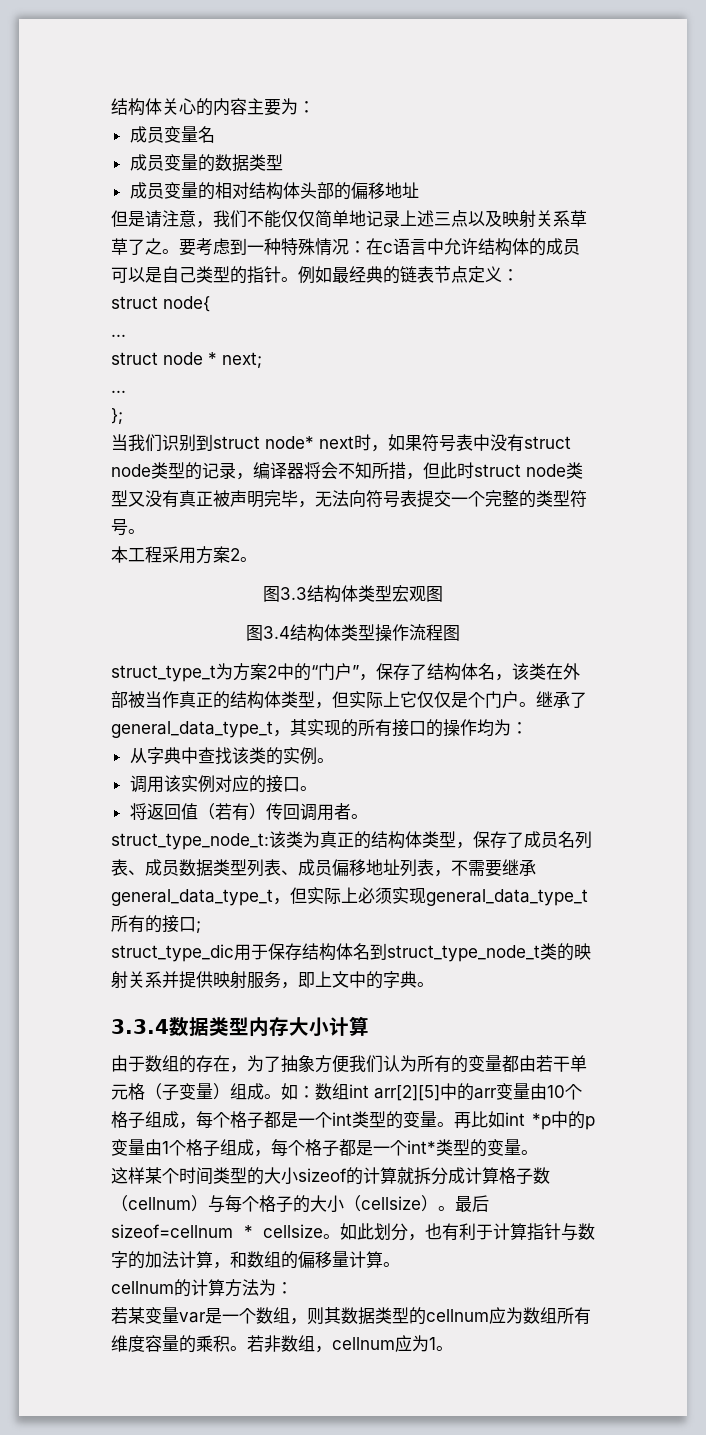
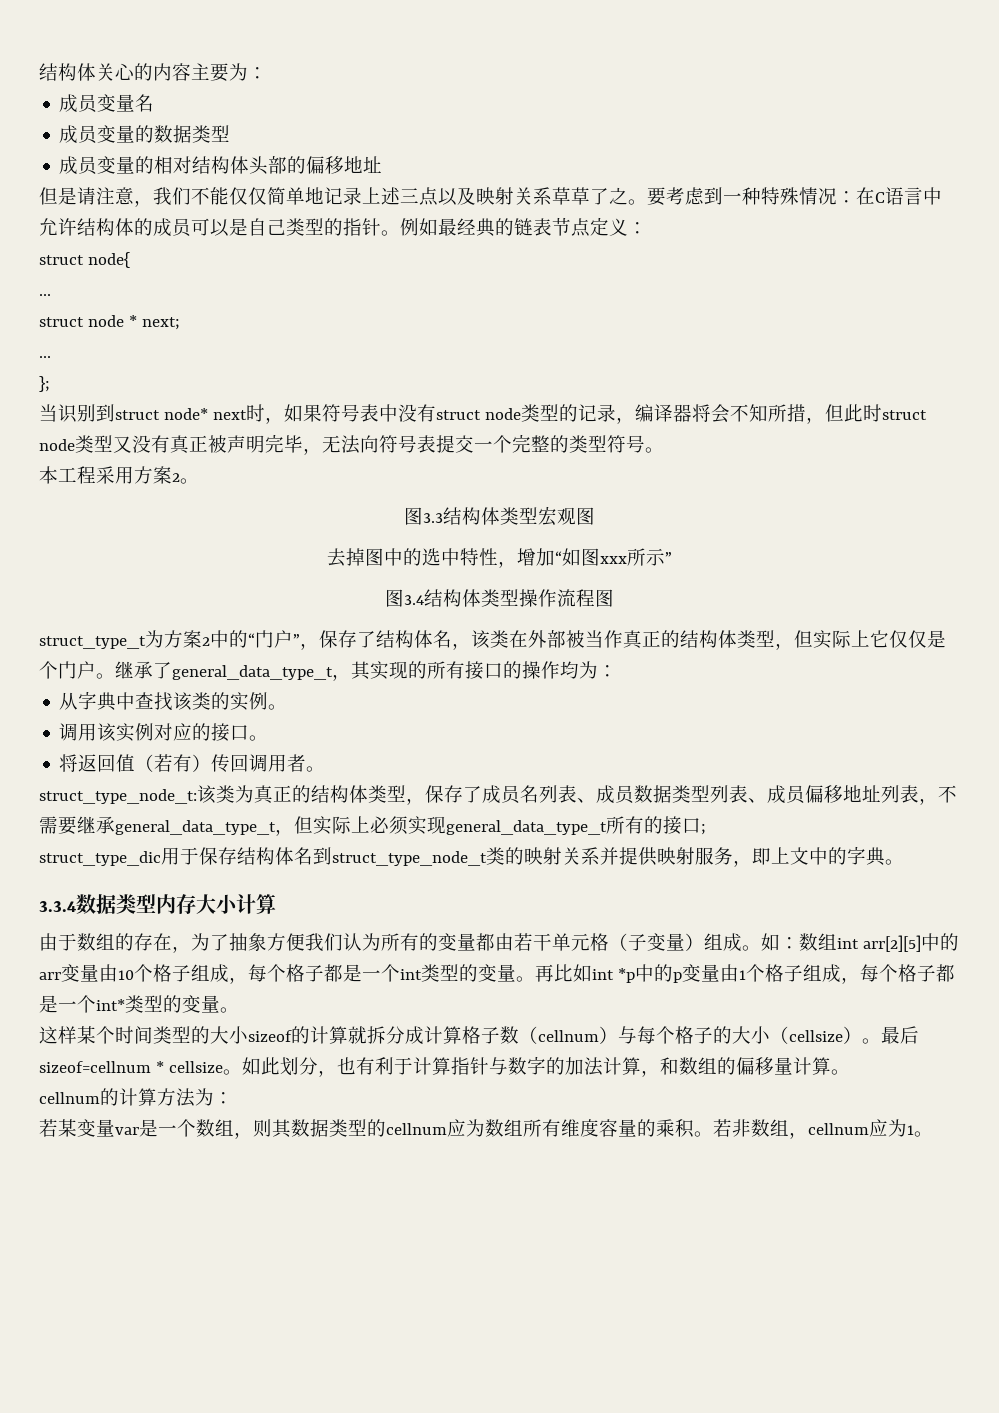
[383,243,393,253] c -> [875,192,885,203] C
[128,434,162,452] 我们 -> (58, 413) none
(443, 594) none -> [327,548,672,568] // 去掉图中的选中特性，增加“如图xxx所示”

